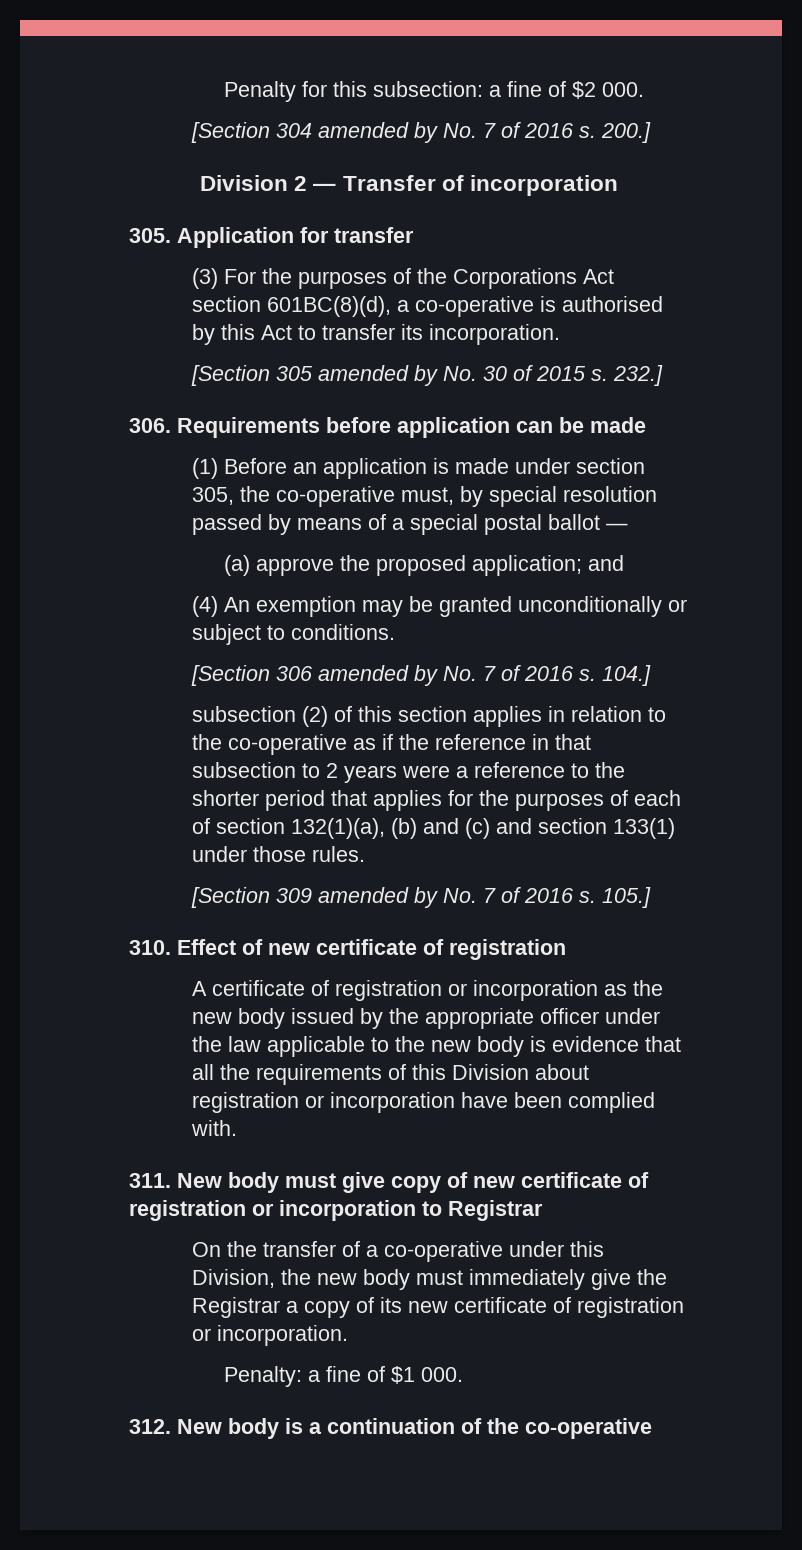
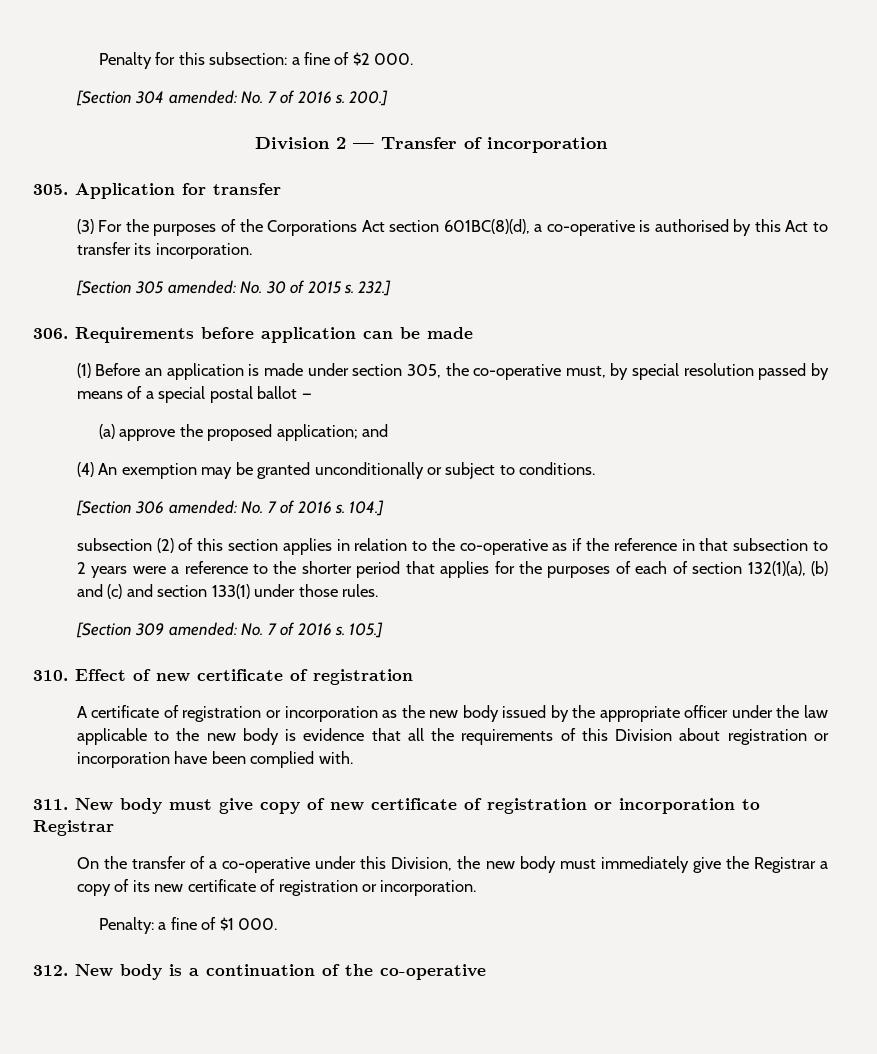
[318,122,439,143] amended by -> [168,90,237,104] amended:
[318,365,439,386] amended by -> [167,280,236,294] amended:
[318,665,439,686] amended by -> [168,500,237,514] amended:
[318,887,439,908] amended by -> [168,622,237,636] amended:

